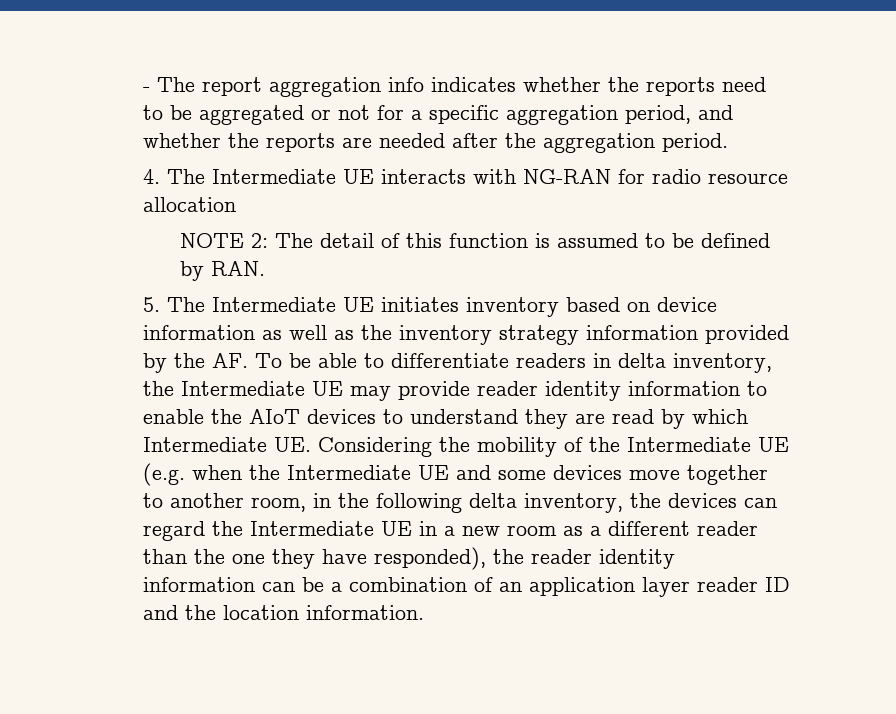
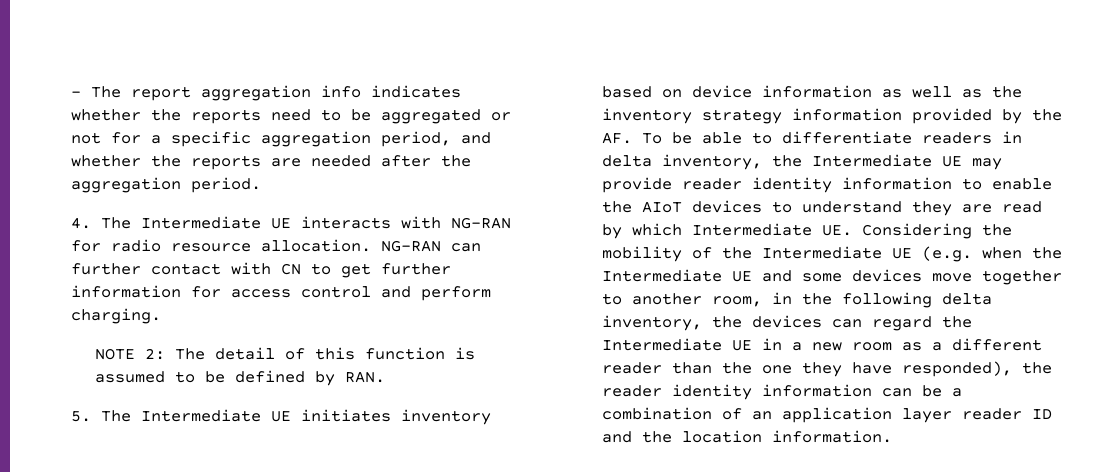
[142,197,236,212] allocation -> [261,239,482,252] [71,262,452,278] [71,285,492,301] [71,308,162,324] allocation. NG-RAN can further contact with CN to get further information for access control and perform charging.

